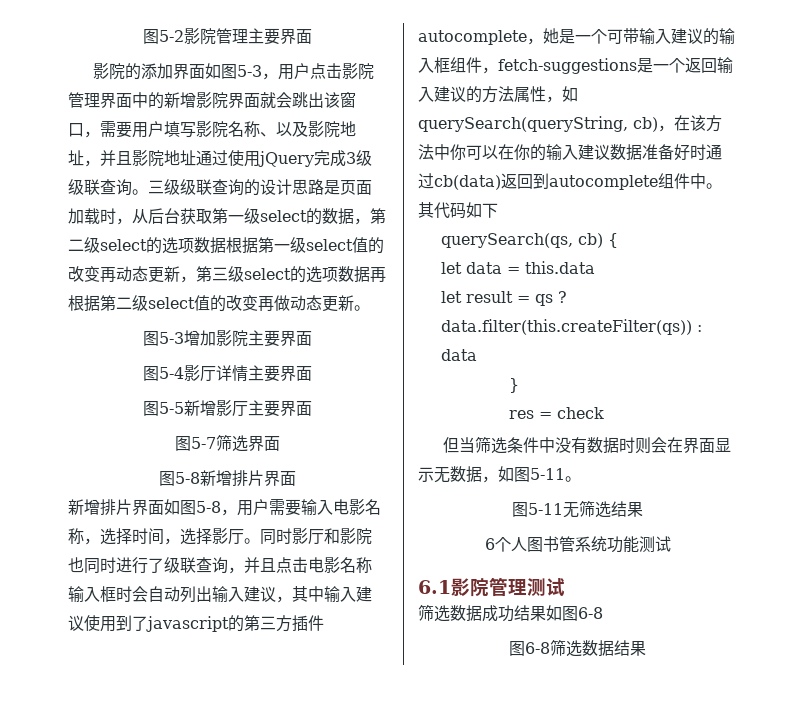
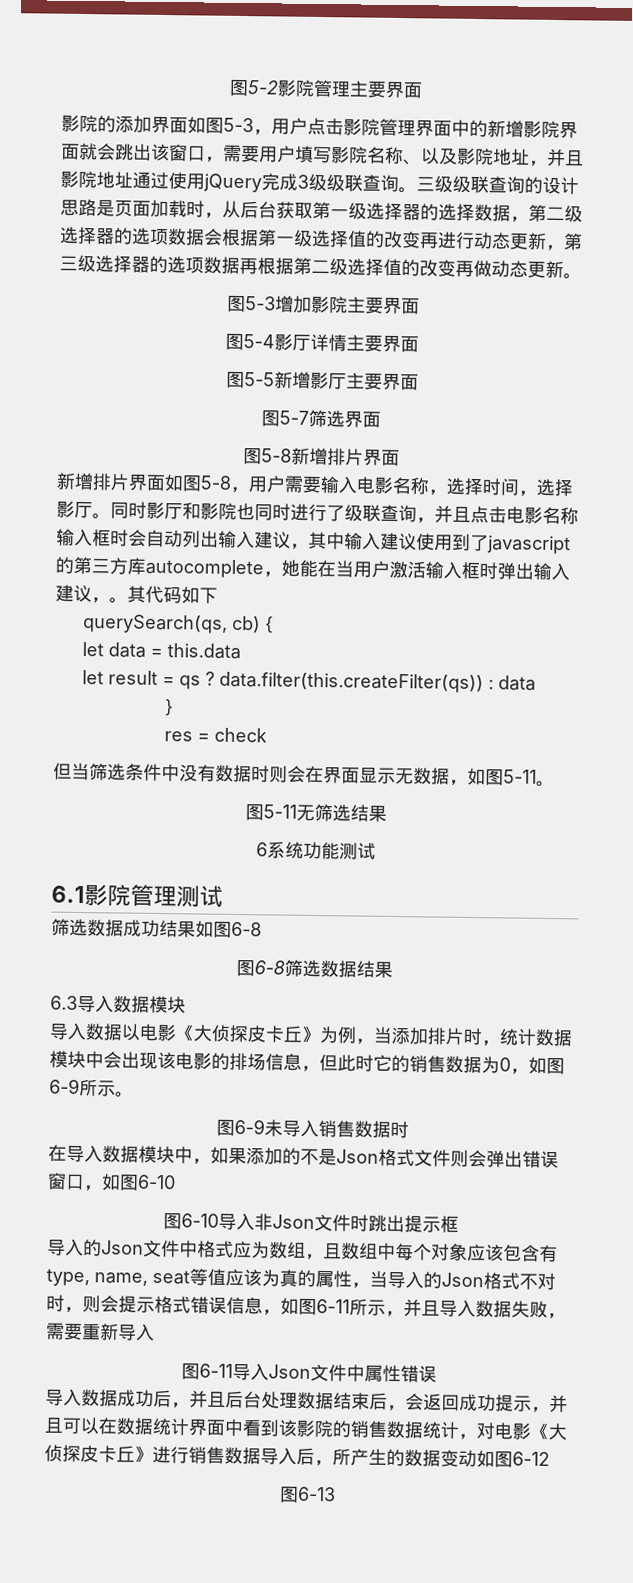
[260,208,322,225] select的 -> [366,202,475,221] 选择器的选择
[100,237,226,254] select的选项数据 -> [59,226,223,246] 选择器的选项数据会
[306,237,384,254] [68,266,116,283] select值的改变再 -> [311,229,475,249] 选择值的改变再进行
[244,268,291,280] select -> [95,255,150,273] 选择器
[148,297,195,309] select -> [347,258,384,276] 选择
[292,615,324,632] 插件 -> [127,557,146,575] 库
[559,28,735,45] [418,57,733,74] [418,86,578,103] [418,115,722,132] [418,144,722,161] [418,173,706,190] 是一个可带输入建议的输入框组件，fetch-suggestions是一个返回输入建议的方法属性，如querySearch(queryString, cb)，在该方法中你可以在你的输入建议数据准备好时通过cb(data)返回到autocomplete组件中 -> [299,559,570,581] [55,584,110,604] 能在当用户激活输入框时弹出输入建议，
[494,536,575,552] 个人图书管 -> (268, 849) none
(646, 648) none -> [50,995,186,1014] [49,1022,572,1047] [49,1050,565,1075] [49,1078,134,1098] [215,1118,409,1139] [48,1144,559,1169] [47,1172,176,1192] [163,1213,459,1233] [47,1238,558,1263] [46,1268,556,1291] [46,1294,566,1320] [45,1322,155,1341] [181,1363,437,1383] [45,1388,568,1414] [44,1417,567,1441] [44,1444,550,1468] [279,1486,336,1503] // 6.3导入数据模块 // 导入数据以电影《大侦探皮卡丘》为例，当添加排片时，统计数据模块中会出现该电影的排场信息，但此时它的销售数据为0，如图6-9所示。 // 图6-9未导入销售数据时 // 在导入数据模块中，如果添加的不是Json格式文件则会弹出错误窗口，如图6-10 // 图6-10导入非Json文件时跳出提示框 // 导入的Json文件中格式应为数组，且数组中每个对象应该包含有type, name, seat等值应该为真的属性，当导入的Json格式不对时，则会提示格式错误信息，如图6-11所示，并且导入数据失败，需要重新导入 // 图6-11导入Json文件中属性错误 // 导入数据成功后，并且后台处理数据结束后，会返回成功提示，并且可以在数据统计界面中看到该影院的销售数据统计，对电影《大侦探皮卡丘》进行销售数据导入后，所产生的数据变动如图6-12 // 图6-13

